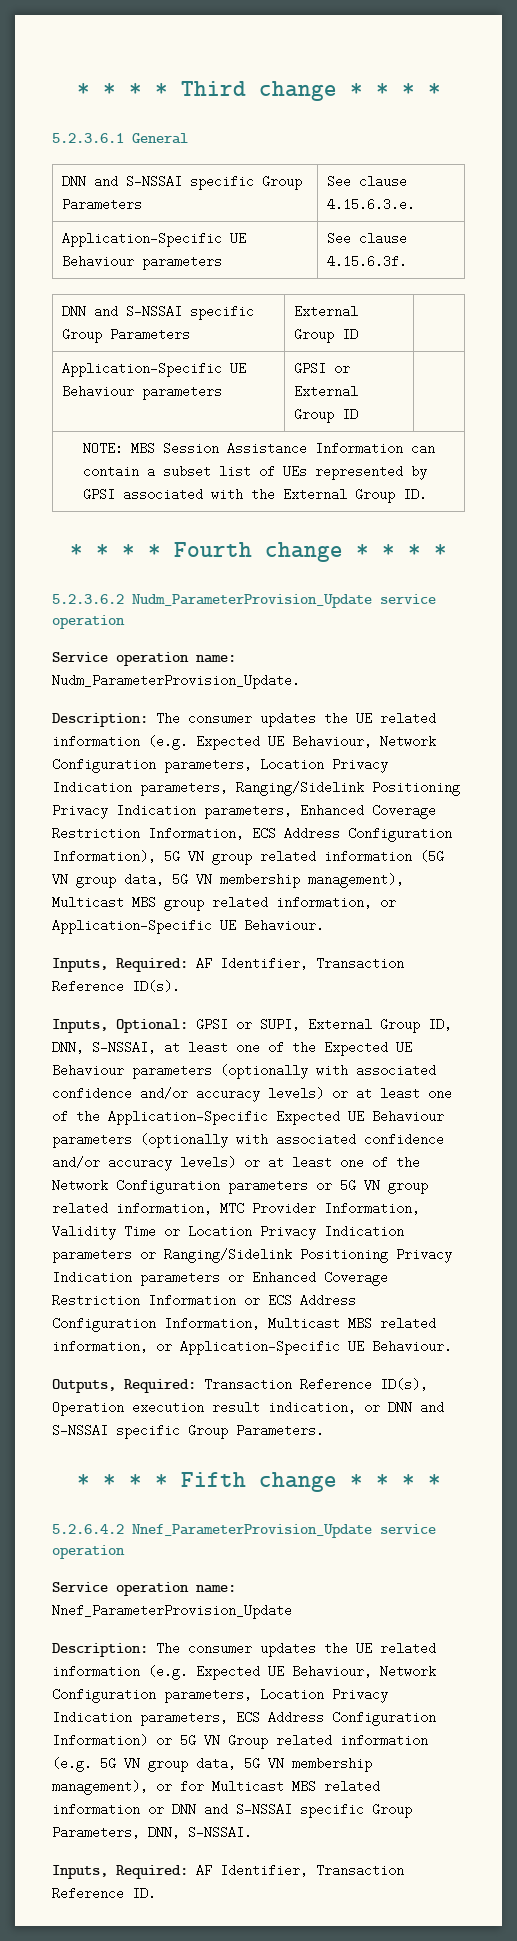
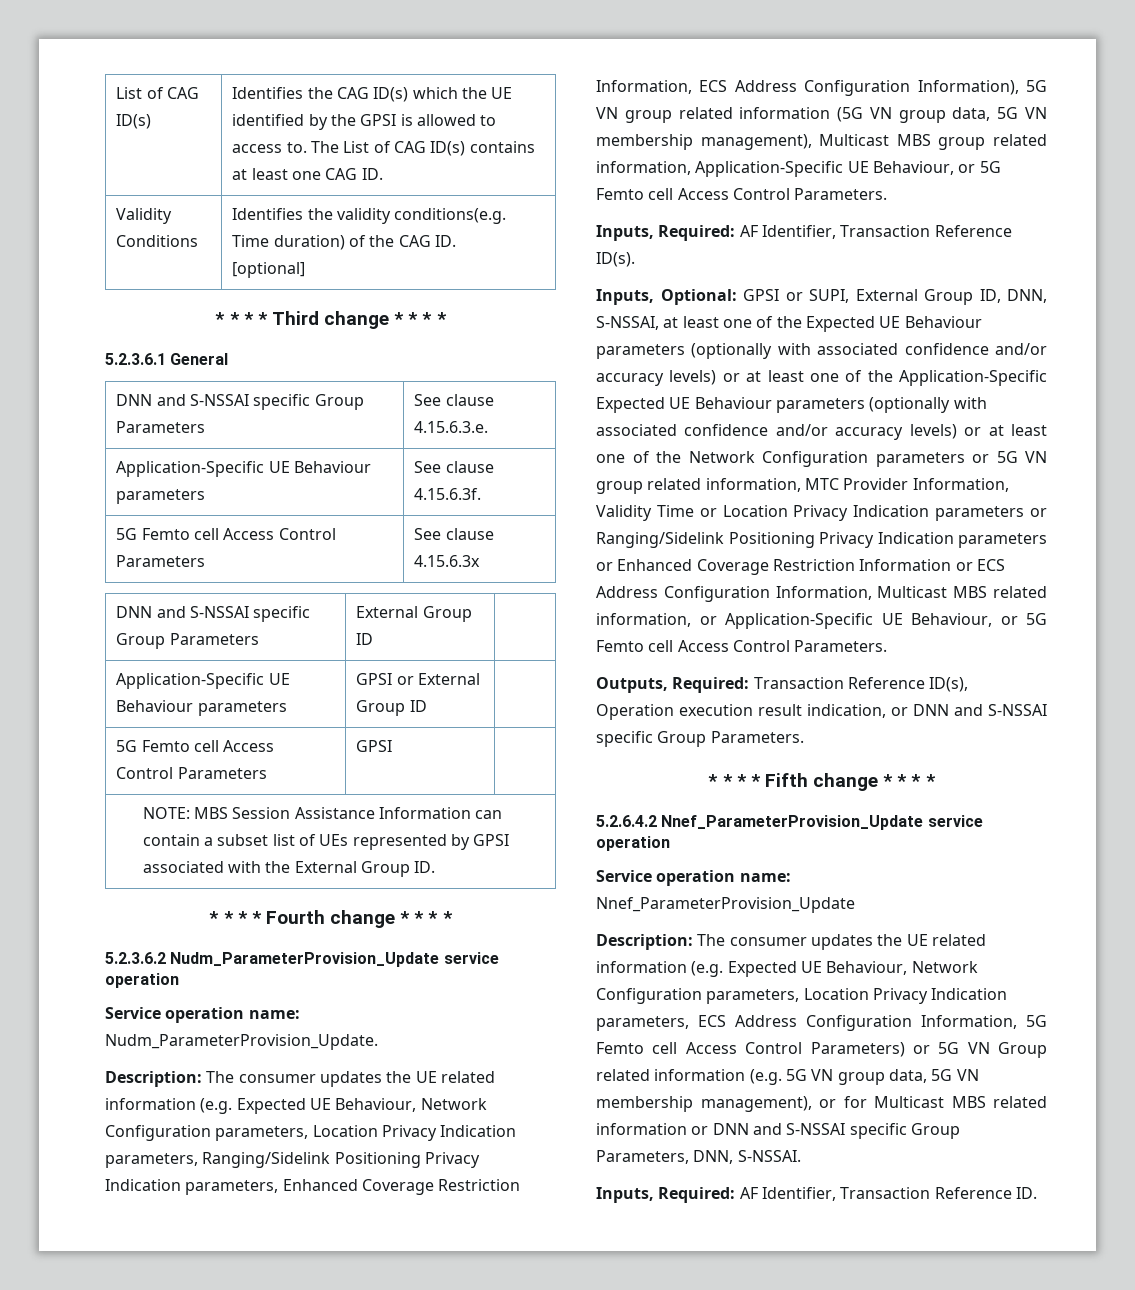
(76, 89) none -> [116,87,200,99] [116,114,152,129] [232,87,513,102] [232,114,497,130] [232,141,535,156] [232,168,383,180] [116,208,173,224] [116,235,199,247] [232,208,507,224] [232,235,457,250] [232,262,306,278] List of CAG ID(s) | Identifies the CAG ID(s) which the UE identified by the GPSI is allowed to access to. The List of CAG ID(s) contains at least one CAG ID. // Validity Conditions | Identifies the validity conditions(e.g. Time duration) of the CAG ID. // [optional] //
(407, 261) none -> [116,528,336,540] [116,555,206,567] [414,528,494,540] [414,555,481,567] // 5G Femto cell Access Control Parameters | See clause 4.15.6.3x
(358, 414) none -> [116,740,275,752] [116,767,267,779] [356,740,393,752] // 5G Femto cell Access Control Parameters | GPSI |
[380,900,396,907] [52,919,324,934] or Application-Specific UE Behaviour. -> [695,161,1001,177] [596,188,888,200] Application-Specific UE Behaviour, or 5G Femto cell Access Control Parameters.
[372,1340,452,1353] Behaviour. -> [911,613,1047,627] [596,640,888,652] Behaviour, or 5G Femto cell Access Control Parameters.
[52,1734,148,1747] Information) -> [921,1015,1047,1029] [596,1042,905,1057] Information, 5G Femto cell Access Control Parameters)

